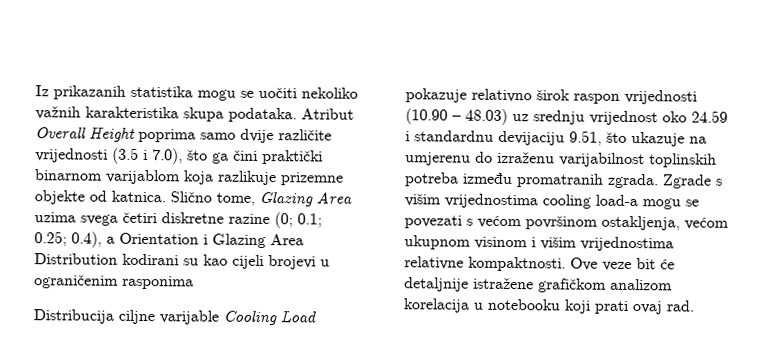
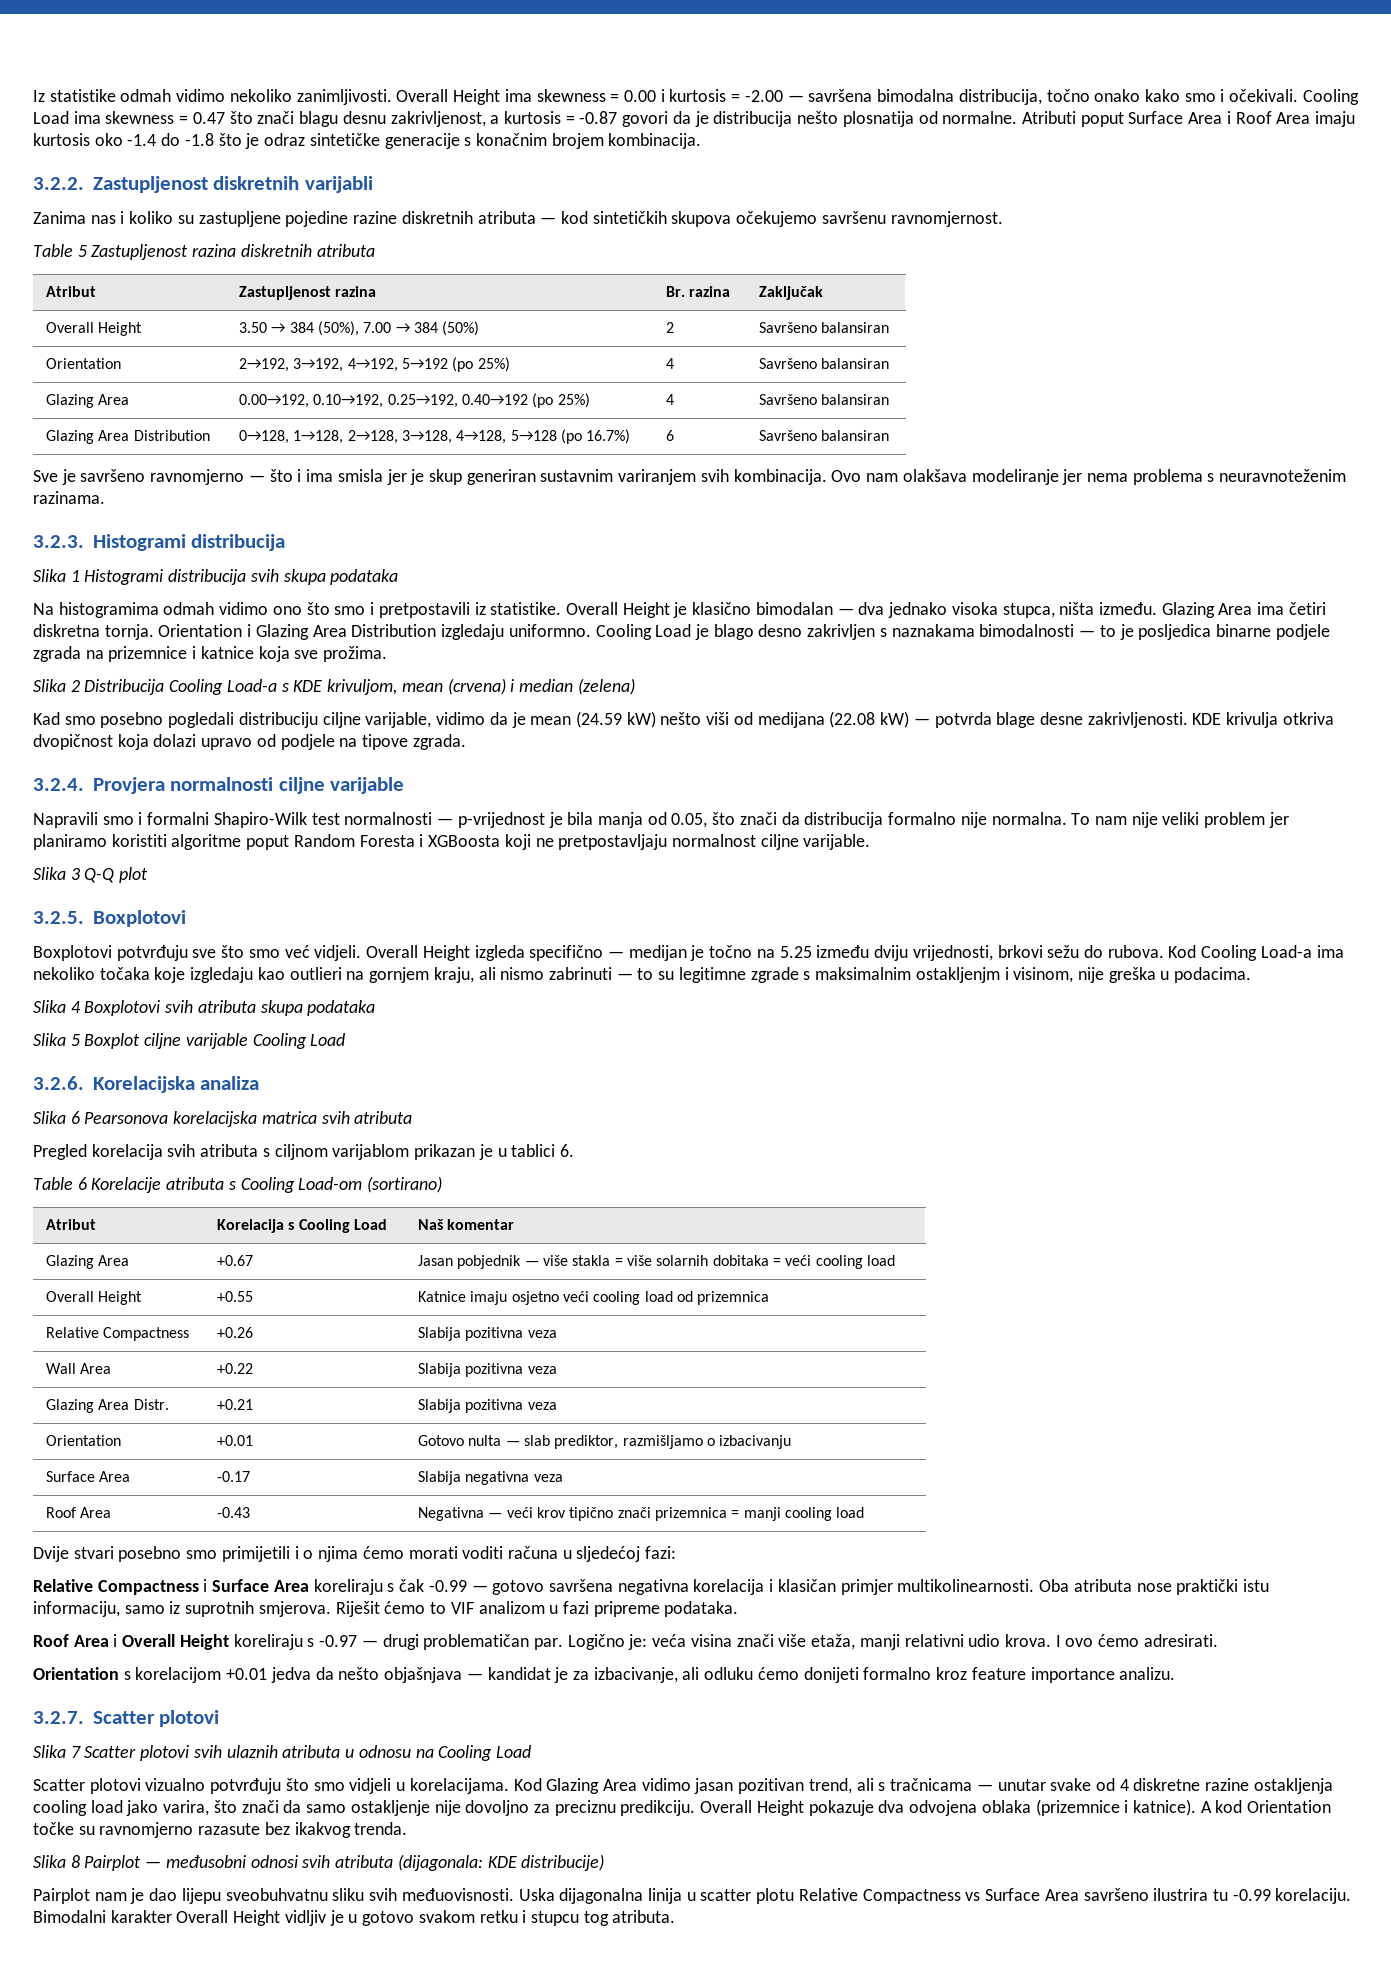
[53,85,358,101] [35,106,354,123] [35,127,332,144] [35,147,323,165] [34,169,344,186] [34,190,352,207] [34,211,322,229] [34,231,115,248] prikazanih statistika mogu se uočiti nekoliko važnih karakteristika skupa podataka. Atribut Overall Height poprima samo dvije različite vrijednosti (3.5 i 7.0), što ga čini praktički binarnom varijablom koja razlikuje prizemne objekte od katnica. Slično tome, Glazing Area uzima svega četiri diskretne razine (0; 0.1; 0.25; 0.4), a -> [49,89,1359,105] [33,111,1356,127] [33,133,702,149] [33,176,373,193] [33,211,1003,227] [33,244,375,260] [46,286,97,297] [239,286,377,300] [666,286,731,297] [759,286,824,300] [46,322,143,336] [239,321,480,336] [666,322,675,333] [759,322,890,333] [46,358,122,369] [239,357,510,372] [666,358,675,369] [759,358,890,369] [46,394,130,408] [239,393,590,408] [666,394,675,405] [759,394,890,405] [46,430,210,444] [239,429,631,444] [666,430,675,441] [759,430,890,441] [33,469,1347,485] [33,491,105,504] [33,534,286,551] [33,569,399,585] [33,602,1326,618] [33,624,154,640] statistike odmah vidimo nekoliko zanimljivosti. Overall Height ima skewness = 0.00 i kurtosis = -2.00 — savršena bimodalna distribucija, točno onako kako smo i očekivali. Cooling Load ima skewness = 0.47 što znači blagu desnu zakrivljenost, a kurtosis = -0.87 govori da je distribucija nešto plosnatija od normalne. Atributi poput Surface Area i Roof Area imaju kurtosis oko -1.4 do -1.8 što je odraz sintetičke generacije s konačnim brojem kombinacija. // 3.2.2. Zastupljenost diskretnih varijabli // Zanima nas i koliko su zastupljene pojedine razine diskretnih atributa — kod sintetičkih skupova očekujemo savršenu ravnomjernost. // Table 5 Zastupljenost razina diskretnih atributa // Atribut | Zastupljenost razina | Br. razina | Zaključak // Overall Height | 3.50 → 384 (50%), 7.00 → 384 (50%) | 2 | Savršeno balansiran // Orientation | 2→192, 3→192, 4→192, 5→192 (po 25%) | 4 | Savršeno balansiran // Glazing Area | 0.00→192, 0.10→192, 0.25→192, 0.40→192 (po 25%) | 4 | Savršeno balansiran // Glazing Area Distribution | 0→128, 1→128, 2→128, 3→128, 4→128, 5→128 (po 16.7%) | 6 | Savršeno balansiran // Sve je savršeno ravnomjerno — što i ima smisla jer je skup generiran sustavnim variranjem svih kombinacija. Ovo nam olakšava modeliranje jer nema problema s neuravnoteženim razinama. // 3.2.3. Histogrami distribucija // Slika 1 Histogrami distribucija svih skupa podataka // Na histogramima odmah vidimo ono što smo i pretpostavili iz statistike. Overall Height je klasično bimodalan — dva jednako visoka stupca, ništa između. Glazing Area ima četiri diskretna tornja.
[122,253,330,270] [34,274,194,290] [33,309,316,326] [405,88,697,105] [405,108,728,126] [405,130,707,147] [405,151,717,168] [404,172,722,189] [404,193,699,210] [404,215,729,231] [404,235,674,252] [404,256,675,272] [404,277,673,293] [403,298,694,315] kodirani su kao cijeli brojevi u ograničenim rasponima // Distribucija ciljne varijable Cooling Load pokazuje relativno širok raspon vrijednosti (10.90 – 48.03) uz srednju vrijednost oko 24.59 i standardnu devijaciju 9.51, što ukazuje na umjerenu do izraženu varijabilnost toplinskih potreba između promatranih zgrada. Zgrade s višim vrijednostima cooling load-a mogu se povezati s većom površinom ostakljenja, većom ukupnom visinom i višim vrijednostima relativne kompaktnosti. Ove veze bit će detaljnije istražene grafičkom analizom korelacija u notebooku koji prati ovaj rad. -> [441,624,1330,640] [33,646,388,662] [33,678,635,695] [33,711,1334,728] [33,734,466,750] [33,777,405,794] [33,812,1289,828] [33,834,871,850] [33,867,149,883] [33,910,186,927] [33,945,1344,961] [33,967,1252,983] [33,1000,376,1016] [33,1033,346,1049] [33,1076,260,1093] [33,1111,413,1127] [33,1144,574,1160] [33,1176,443,1193] [46,1219,97,1230] [217,1219,388,1233] [418,1219,515,1230] [46,1255,130,1269] [217,1255,254,1266] [418,1255,895,1269] [46,1291,143,1305] [217,1291,254,1302] [418,1291,770,1305] [46,1327,190,1341] [217,1327,254,1338] [418,1327,557,1341] [46,1363,112,1374] [217,1363,254,1374] [418,1363,557,1377] [46,1399,169,1413] [217,1399,254,1410] [418,1399,557,1413] [46,1435,122,1446] [217,1435,254,1446] [418,1435,792,1449] [46,1471,131,1482] [217,1471,251,1482] [418,1471,563,1485] [46,1507,112,1518] [217,1507,251,1518] [418,1507,865,1521] [33,1546,677,1562] [33,1579,1269,1595] [33,1601,739,1617] [33,1634,1218,1650] [33,1667,1176,1683] [33,1710,220,1727] [33,1745,531,1761] [33,1778,1333,1794] [33,1799,1332,1816] [33,1822,408,1838] [33,1854,605,1871] [33,1888,1352,1904] [33,1910,676,1926] izgledaju uniformno. Cooling Load je blago desno zakrivljen s naznakama bimodalnosti — to je posljedica binarne podjele zgrada na prizemnice i katnice koja sve prožima. // Slika 2 Distribucija Cooling Load-a s KDE krivuljom, mean (crvena) i median (zelena) // Kad smo posebno pogledali distribuciju ciljne varijable, vidimo da je mean (24.59 kW) nešto viši od medijana (22.08 kW) — potvrda blage desne zakrivljenosti. KDE krivulja otkriva dvopičnost koja dolazi upravo od podjele na tipove zgrada. // 3.2.4. Provjera normalnosti ciljne varijable // Napravili smo i formalni Shapiro-Wilk test normalnosti — p-vrijednost je bila manja od 0.05, što znači da distribucija formalno nije normalna. To nam nije veliki problem jer planiramo koristiti algoritme poput Random Foresta i XGBoosta koji ne pretpostavljaju normalnost ciljne varijable. // Slika 3 Q-Q plot // 3.2.5. Boxplotovi // Boxplotovi potvrđuju sve što smo već vidjeli. Overall Height izgleda specifično — medijan je točno na 5.25 između dviju vrijednosti, brkovi sežu do rubova. Kod Cooling Load-a ima nekoliko točaka koje izgledaju kao outlieri na gornjem kraju, ali nismo zabrinuti — to su legitimne zgrade s maksimalnim ostakljenjm i visinom, nije greška u podacima. // Slika 4 Boxplotovi svih atributa skupa podataka // Slika 5 Boxplot ciljne varijable Cooling Load // 3.2.6. Korelacijska analiza // Slika 6 Pearsonova korelacijska matrica svih atributa // Pregled korelacija svih atributa s ciljnom varijablom prikazan je u tablici 6. // Table 6 Korelacije atributa s Cooling Load-om (sortirano) // Atribut | Korelacija s Cooling Load | Naš komentar // Glazing Area | +0.67 | Jasan pobjednik — više stakla = više solarnih dobitaka = veći cooling load // Overall Height | +0.55 | Katnice imaju osjetno veći cooling load od prizemnica // Relative Compactness | +0.26 | Slabija pozitivna veza // Wall Area | +0.22 | Slabija pozitivna veza // Glazing Area Distr. | +0.21 | Slabija pozitivna veza // Orientation | +0.01 | Gotovo nulta — slab prediktor, razmišljamo o izbacivanju // Surface Area | -0.17 | Slabija negativna veza // Roof Area | -0.43 | Negativna — veći krov tipično znači prizemnica = manji cooling load // Dvije stvari posebno smo primijetili i o njima ćemo morati voditi računa u sljedećoj fazi: // Relative Compactness i Surface Area koreliraju s čak -0.99 — gotovo savršena negativna korelacija i klasičan primjer multikolinearnosti. Oba atributa nose praktički istu informaciju, samo iz suprotnih smjerova. Riješit ćemo to VIF analizom u fazi pripreme podataka. // Roof Area i Overall Height koreliraju s -0.97 — drugi problematičan par. Logično je: veća visina znači više etaža, manji relativni udio krova. I ovo ćemo adresirati. // Orientation s korelacijom +0.01 jedva da nešto objašnjava — kandidat je za izbacivanje, ali odluku ćemo donijeti formalno kroz feature importance analizu. // 3.2.7. Scatter plotovi // Slika 7 Scatter plotovi svih ulaznih atributa u odnosu na Cooling Load // Scatter plotovi vizualno potvrđuju što smo vidjeli u korelacijama. Kod Glazing Area vidimo jasan pozitivan trend, ali s tračnicama — unutar svake od 4 diskretne razine ostakljenja cooling load jako varira, što znači da samo ostakljenje nije dovoljno za preciznu predikciju. Overall Height pokazuje dva odvojena oblaka (prizemnice i katnice). A kod Orientation točke su ravnomjerno razasute bez ikakvog trenda. // Slika 8 Pairplot — međusobni odnosi svih atributa (dijagonala: KDE distribucije) // Pairplot nam je dao lijepu sveobuhvatnu sliku svih međuovisnosti. Uska dijagonalna linija u scatter plotu Relative Compactness vs Surface Area savršeno ilustrira tu -0.99 korelaciju. Bimodalni karakter Overall Height vidljiv je u gotovo svakom retku i stupcu tog atributa.

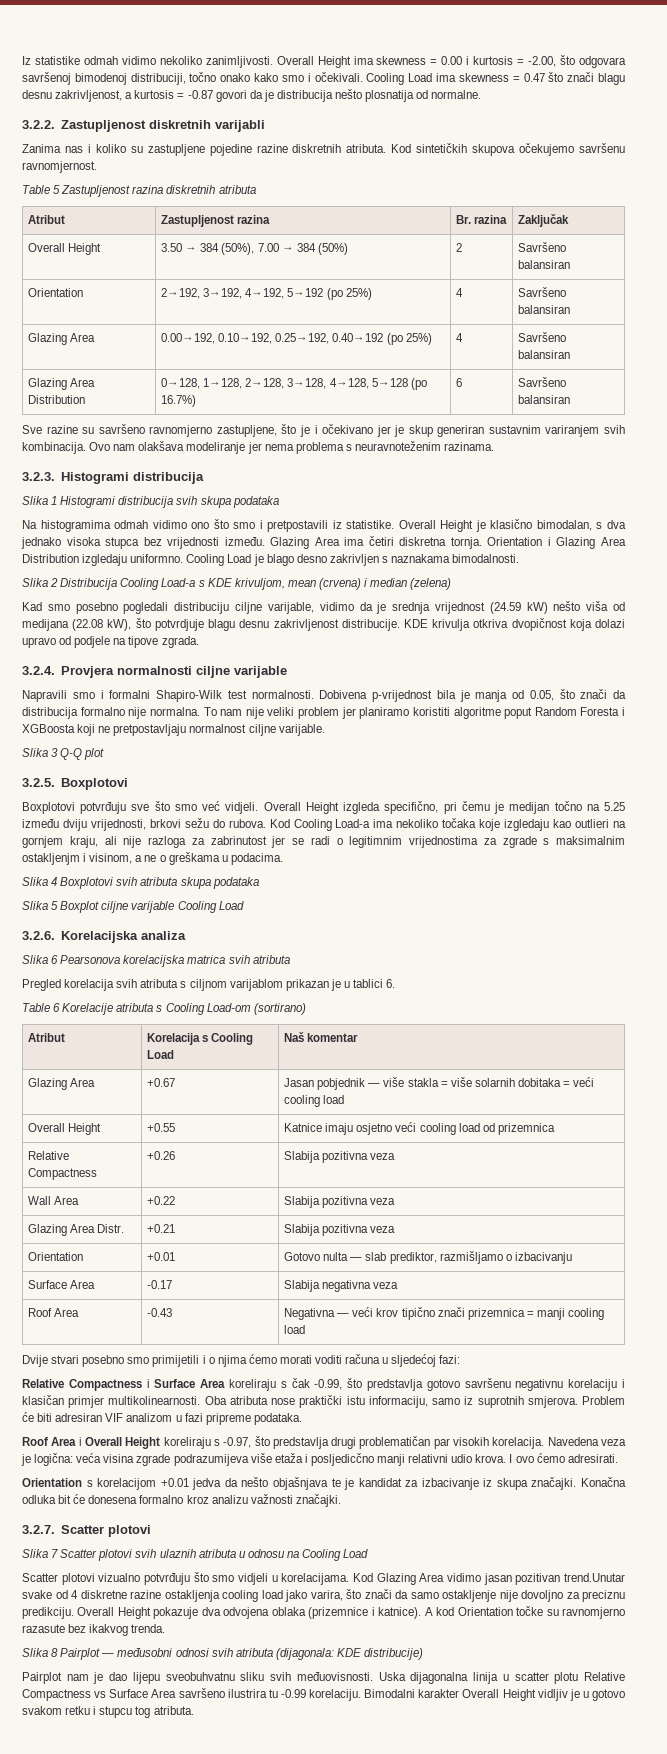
[744,89,1042,105] -2.00 — savršena bimodalna distribucija, -> [528,55,626,68] [22,72,186,85] -2.00, što odgovara savršenoj bimodenoj distribuciji,
[1021,111,1356,127] [33,133,702,149] Atributi poput Surface Area i Roof Area imaju kurtosis oko -1.4 do -1.8 što je odraz sintetičke generacije s konačnim brojem kombinacija. -> (482, 94) none
[477,211,588,224] atributa — kod -> [346,144,412,153] atributa. Kod
[61,469,383,485] je savršeno ravnomjerno — što i ima smisla -> [46,424,374,437] razine su savršeno ravnomjerno zastupljene, što je i očekivano
[755,602,854,615] bimodalan — -> [536,520,603,531] bimodalan, s
[1002,602,1095,618] stupca, ništa -> [105,537,220,549] stupca bez vrijednosti
[979,624,1330,640] [33,646,388,662] bimodalnosti — to je posljedica binarne podjele zgrada na prizemnice i katnice koja sve prožima. -> [452,554,520,563] bimodalnosti.
[530,716,572,725] mean -> [392,602,485,614] srednja vrijednost
[706,712,730,725] viši -> [586,601,609,611] viša
[880,711,1188,728] kW) — potvrda blage desne zakrivljenosti. -> [107,618,400,631] kW), što potvrdjuje blagu desnu zakrivljenost distribucije.
[344,812,594,828] normalnosti — p-vrijednost je bila -> [251,690,470,702] normalnosti. Dobivena p-vrijednost bila je
[529,945,705,961] specifično — medijan je -> [384,801,550,814] specifično, pri čemu je medijan
[500,967,746,983] nismo zabrinuti — to su legitimne -> [123,836,497,848] nije razloga za zabrinutost jer se radi o legitimnim vrijednostima za
[1077,967,1156,983] nije greška -> [135,852,220,865] a ne o greškama
[428,1579,765,1595] -0.99 — gotovo savršena negativna korelacija -> [314,1378,618,1391] -0.99, što predstavlja gotovo savršenu negativnu korelaciju
[335,1601,447,1617] Riješit ćemo to -> [582,1396,625,1405] [22,1412,103,1422] Problem će biti adresiran
[319,1634,856,1650] -0.97 — drugi problematičan par. Logično je: veća visina znači više etaža, -> [223,1436,626,1449] [21,1453,374,1466] -0.97, što predstavlja drugi problematičan par visokih korelacija. Navedena veza je logična: veća visina zgrade podrazumijeva više etaža i posljedicčno
[466,1667,1176,1683] — kandidat je za izbacivanje, ali odluku ćemo donijeti formalno kroz feature importance analizu. -> [331,1477,626,1490] [22,1494,341,1507] te je kandidat za izbacivanje iz skupa značajki. Konačna odluka bit će donesena formalno kroz analizu važnosti značajki.
[808,1778,1046,1794] trend, ali s tračnicama — unutar -> [564,1573,625,1582] trend.Unutar

